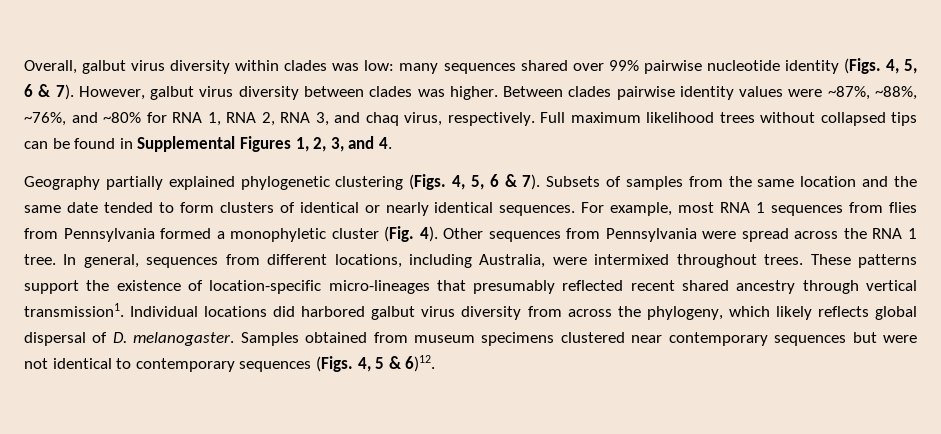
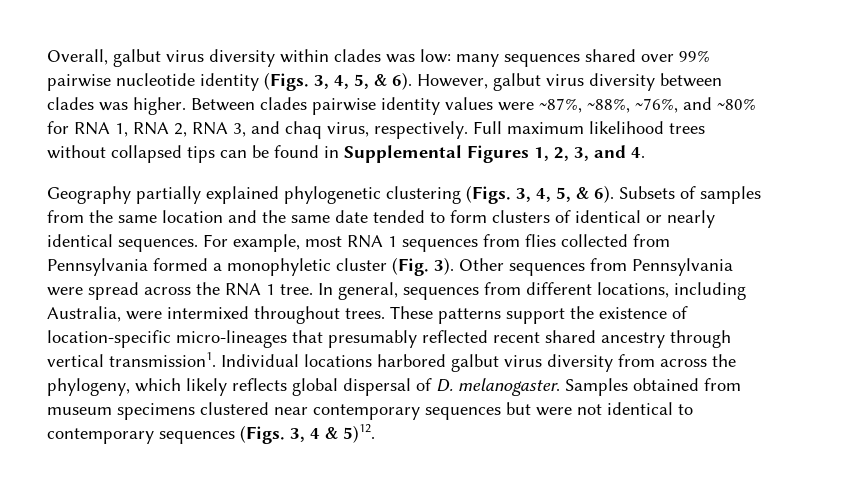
[885,59,917,74] [24,84,74,100] 4, 5, 6 & 7). -> [314,72,412,90] 3, 4, 5, & 6).
[452,174,541,190] 4, 5, 6 & 7). -> [516,185,614,203] 3, 4, 5, & 6).
(917, 207) none -> [561,234,628,247] collected
[419,226,438,242] 4). -> [434,257,454,275] 3).
[273,306,296,317] did -> (372, 360) none
[357,355,436,372] 4, 5 & 6)12. -> [290,424,375,443] 3, 4 & 5)12.

